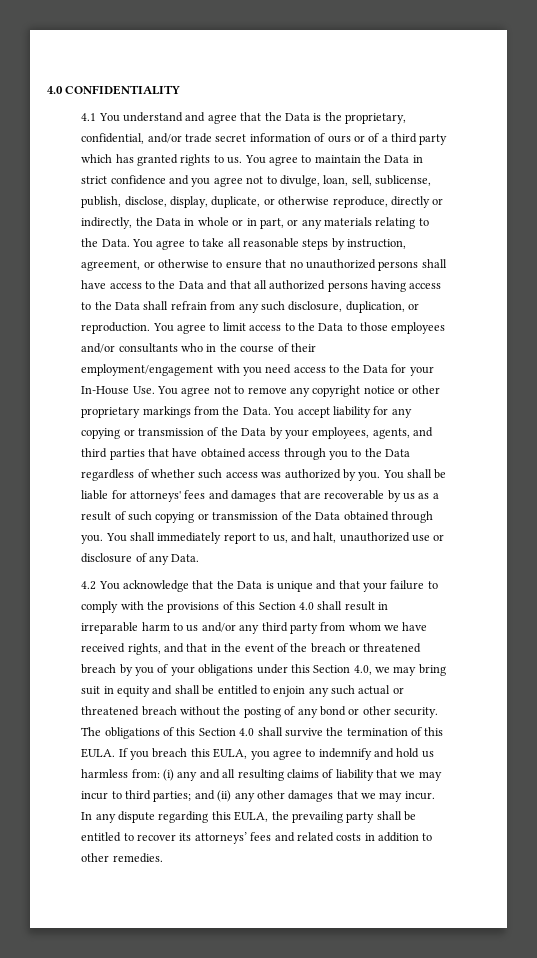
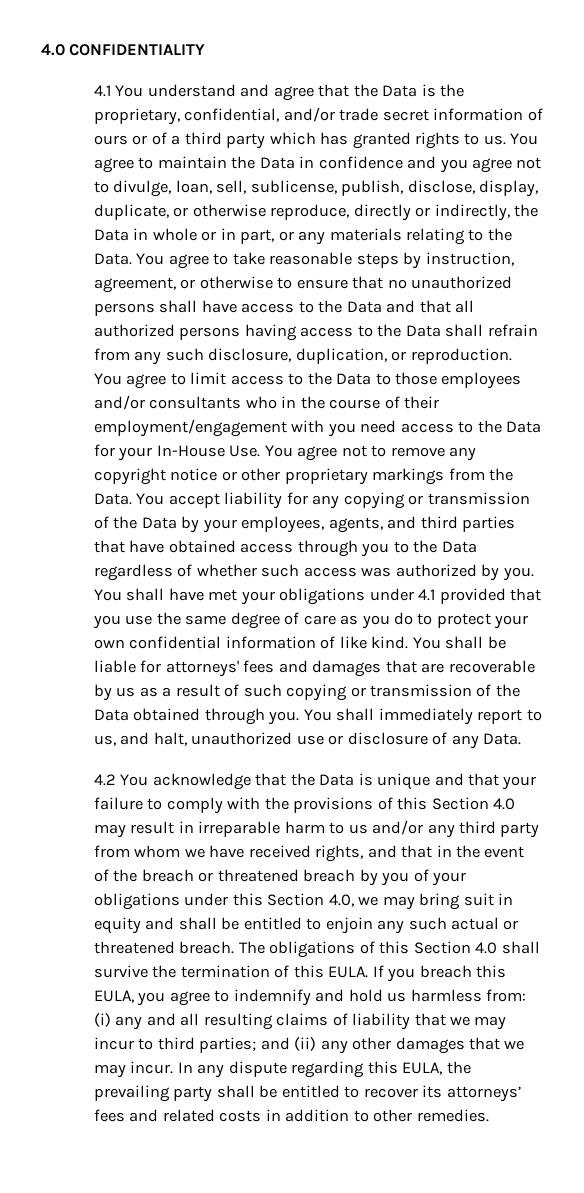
[81,176,108,184] strict -> (315, 162) none
[227,238,241,247] all -> (265, 258) none
(433, 473) none -> [168,588,541,605] [92,612,529,629] [93,636,484,649] have met your obligations under 4.1 provided that you use the same degree of care as you do to protect your own confidential information of like kind. You shall
[317,601,343,610] shall -> [93,824,126,838] may
[141,706,439,718] breach without the posting of any bond or other security. -> [179,941,235,954] breach.

